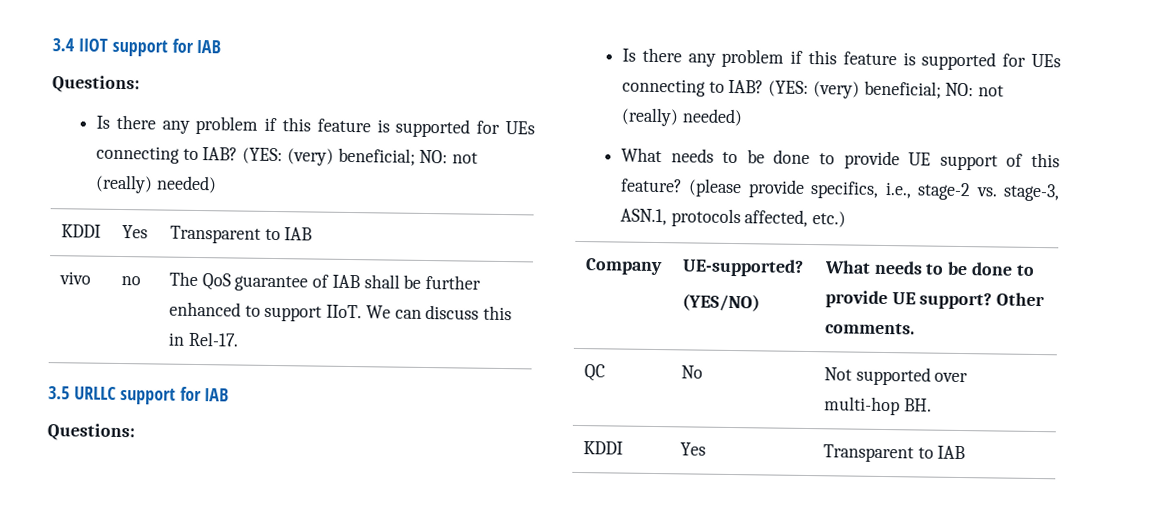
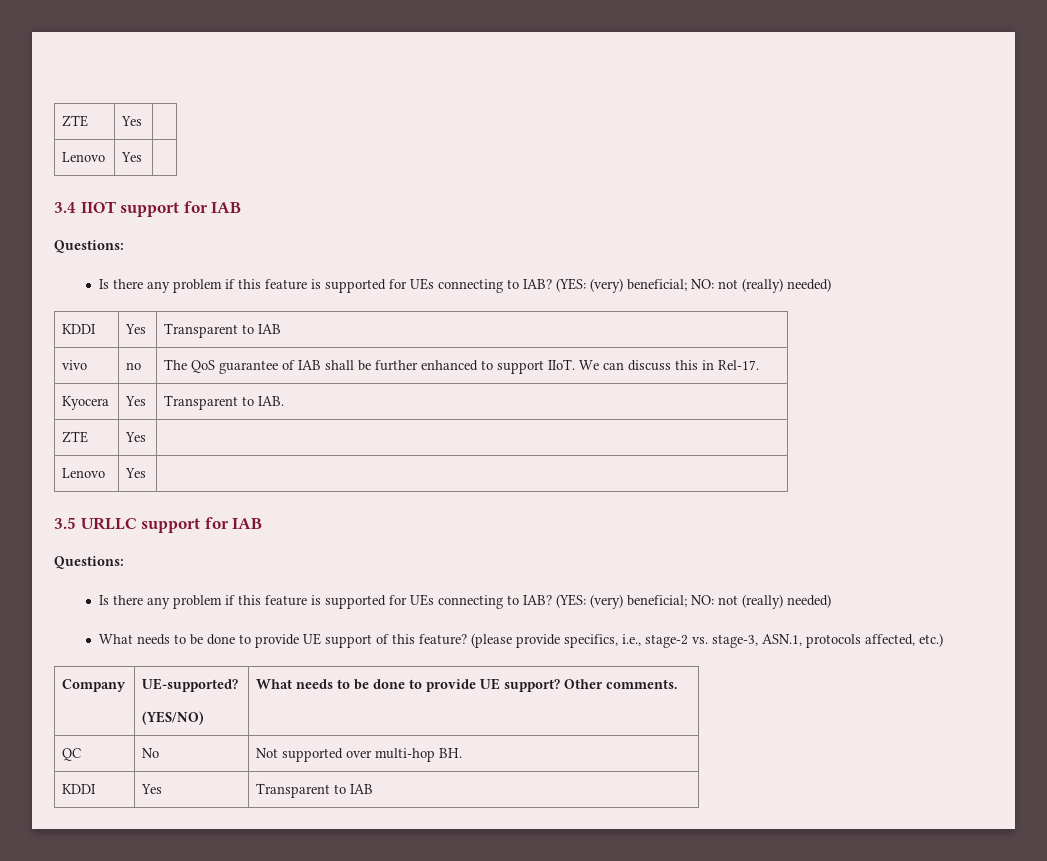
(52, 45) none -> [62,115,89,127] [121,116,143,126] [62,152,106,162] [121,152,143,162] ZTE | Yes | // Lenovo | Yes | //
(239, 339) none -> [62,396,110,410] [125,396,147,406] [164,395,285,410] [62,431,89,443] [125,432,147,442] [62,468,106,478] [125,468,147,478] // Kyocera | Yes | Transparent to IAB. // ZTE | Yes | // Lenovo | Yes |

